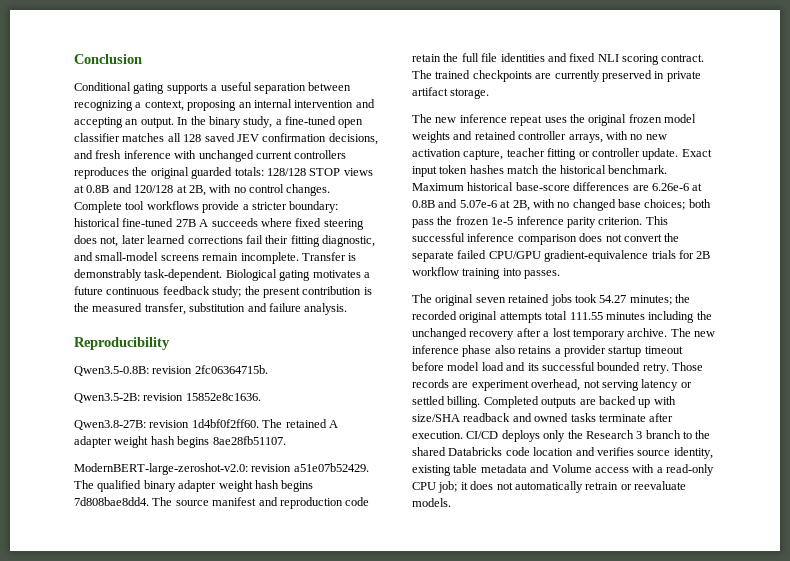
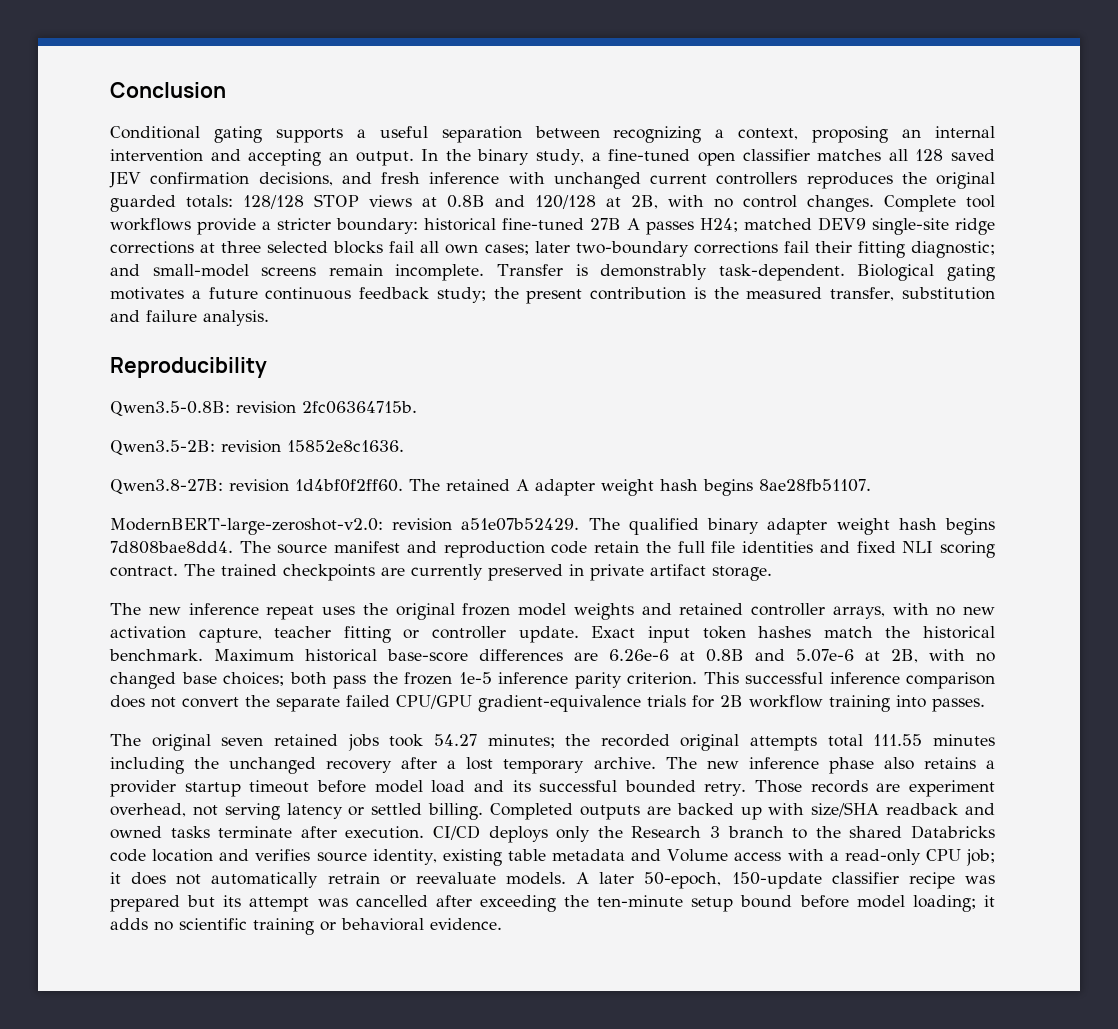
[211,218,364,230] [74,235,186,247] succeeds where fixed steering does not, later learned -> [646,217,995,235] [110,241,689,257] passes H24; matched DEV9 single-site ridge corrections at three selected blocks fail all own cases; later two-boundary
[322,235,375,247] diagnostic, -> [911,241,996,258] diagnostic;
(451, 502) none -> [576,872,995,889] [110,895,995,912] [110,918,502,935] A later 50-epoch, 150-update classifier recipe was prepared but its attempt was cancelled after exceeding the ten-minute setup bound before model loading; it adds no scientific training or behavioral evidence.

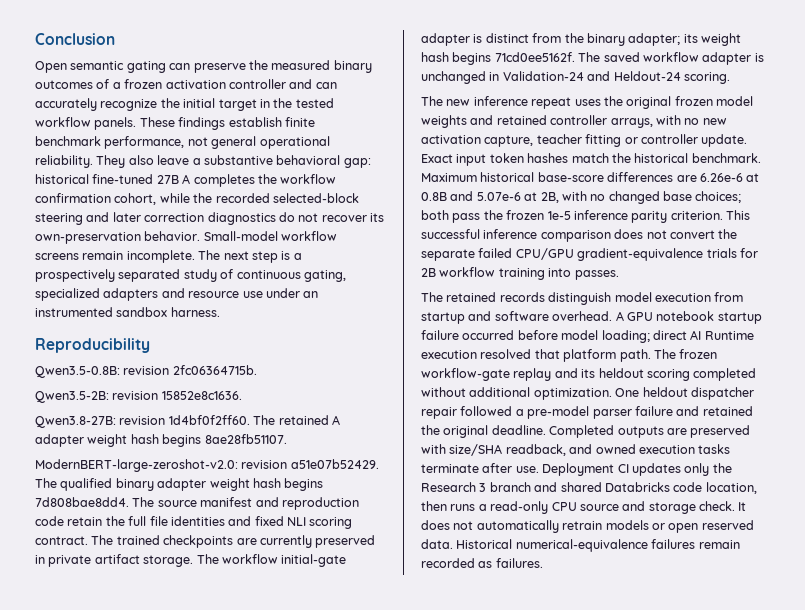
[110,126,995,143] [110,149,995,166] [109,172,995,189] [110,194,995,212] [110,217,995,235] [110,241,996,258] [110,264,995,281] [110,287,995,304] [110,310,269,326] Conditional gating supports a useful separation between recognizing a context, proposing an internal intervention and accepting an output. In the binary study, a fine-tuned open classifier matches all 128 saved JEV confirmation decisions, and fresh inference with unchanged current controllers reproduces the original guarded totals: 128/128 STOP views at 0.8B and 120/128 at 2B, with no control changes. Complete tool workflows provide a stricter boundary: historical fine-tuned 27B A passes H24; matched DEV9 single-site ridge corrections at three selected blocks fail all own cases; later two-boundary corrections fail their fitting diagnostic; and small-model screens remain incomplete. Transfer is demonstrably task-dependent. Biological gating motivates a future continuous feedback study; the present contribution is the measured transfer, substitution and failure analysis. -> [35,60,372,73] [35,79,337,89] [35,98,334,111] [35,117,315,130] [35,136,330,149] [35,155,371,168] [35,174,337,187] [35,193,359,205] [35,212,384,225] [35,231,338,244] [35,250,302,263] [35,269,346,282] [35,288,319,301] [35,307,220,317] Open semantic gating can preserve the measured binary outcomes of a frozen activation controller and can accurately recognize the initial target in the tested workflow panels. These findings establish finite benchmark performance, not general operational reliability. They also leave a substantive behavioral gap: historical fine-tuned 27B A completes the workflow confirmation cohort, while the recorded selected-block steering and later correction diagnostics do not recover its own-preservation behavior. Small-model workflow screens remain incomplete. The next step is a prospectively separated study of continuous gating, specialized adapters and resource use under an instrumented sandbox harness.
(772, 573) none -> [196,554,347,567] [421,33,741,46] [421,52,764,65] [421,71,730,84] The workflow initial-gate adapter is distinct from the binary adapter; its weight hash begins 71cd0ee5162f. The saved workflow adapter is unchanged in Validation-24 and Heldout-24 scoring.
[151,734,995,751] [110,757,996,774] [110,780,995,797] [110,803,484,820] original seven retained jobs took 54.27 minutes; the recorded original attempts total 111.55 minutes including the unchanged recovery after a lost temporary archive. The new inference phase also retains a provider startup timeout before model load and its successful bounded retry. Those records are experiment overhead, not serving latency or settled billing. -> [446,292,744,305] [421,311,762,324] [421,330,754,343] [421,349,718,362] [421,368,757,381] [421,387,754,400] [421,406,753,419] [421,425,546,438] retained records distinguish model execution from startup and software overhead. A GPU notebook startup failure occurred before model loading; direct AI Runtime execution resolved that platform path. The frozen workflow-gate replay and its heldout scoring completed without additional optimization. One heldout dispatcher repair followed a pre-model parser failure and retained the original deadline.
[676,803,762,820] backed up -> [690,425,751,438] preserved
[886,803,959,815] readback -> [505,444,566,456] readback,
(162, 832) none -> [638,445,695,454] execution
[345,825,548,843] execution. CI/CD deploys -> [515,463,681,476] use. Deployment CI updates
[792,826,841,839] to the -> [534,482,558,492] and
[152,849,995,866] [110,872,995,889] [110,895,995,912] [110,918,502,935] location and verifies source identity, existing table metadata and Volume access with a read-only CPU job; it does not automatically retrain or reevaluate models. A later 50-epoch, 150-update classifier recipe was prepared but its attempt was cancelled after exceeding the ten-minute setup bound before model loading; it adds no scientific training or behavioral evidence. -> [705,482,757,494] [421,501,747,514] [421,520,754,533] [421,539,740,552] [421,558,543,568] location, then runs a read-only CPU source and storage check. It does not automatically retrain models or open reserved data. Historical numerical-equivalence failures remain recorded as failures.

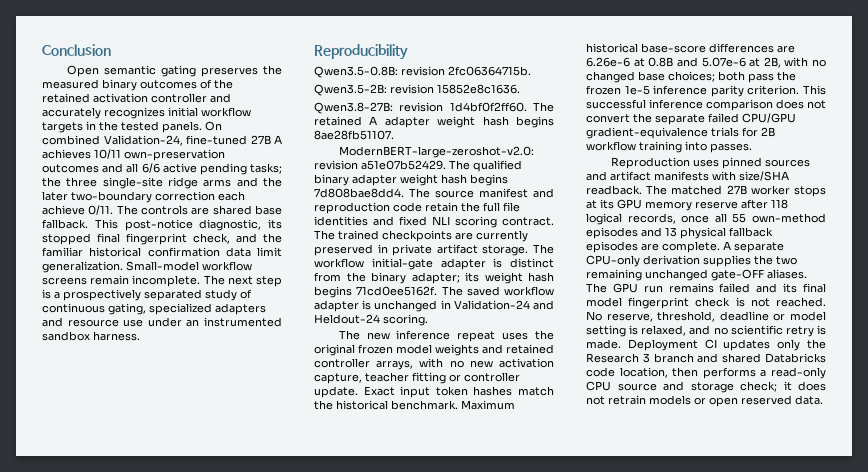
[169,63,246,73] can preserve -> [200,67,258,77] preserves
[112,79,163,89] a frozen -> [214,79,233,89] [42,93,90,103] the retained
[315,82,337,89] [35,98,334,111] [35,117,315,130] [35,136,330,149] [35,155,371,168] [35,174,337,187] [35,193,359,205] [35,212,384,225] [35,231,201,244] can accurately recognize the initial target in the tested workflow panels. These findings establish finite benchmark performance, not general operational reliability. They also leave a substantive behavioral gap: historical fine-tuned 27B A completes the workflow confirmation cohort, while the recorded selected-block steering and later correction diagnostics do not recover its own-preservation behavior. -> [42,107,251,119] [42,121,222,133] [42,135,282,146] [42,149,225,161] [42,163,282,175] [42,177,282,189] [42,191,245,203] [42,205,282,215] [42,219,282,231] [42,233,282,245] [42,247,282,257] [42,261,123,273] accurately recognizes initial workflow targets in the tested panels. On combined Validation-24, fine-tuned 27B A achieves 10/11 own-preservation outcomes and all 6/6 active pending tasks; the three single-site ridge arms and the later two-boundary correction each achieve 0/11. The controls are shared base fallback. This post-notice diagnostic, its stopped final fingerprint check, and the familiar historical confirmation data limit generalization.
[421,292,744,305] [421,311,762,324] [421,330,754,343] [421,349,718,362] [421,368,757,381] [421,387,754,400] [421,406,753,419] [421,425,751,438] [421,444,731,456] [421,463,539,473] The retained records distinguish model execution from startup and software overhead. A GPU notebook startup failure occurred before model loading; direct AI Runtime execution resolved that platform path. The frozen workflow-gate replay and its heldout scoring completed without additional optimization. One heldout dispatcher repair followed a pre-model parser failure and retained the original deadline. Completed outputs are preserved with size/SHA readback, and owned execution tasks terminate after use. -> [610,157,810,169] [586,171,789,181] [586,185,826,197] [586,199,788,211] [586,213,826,225] [586,227,773,239] [586,241,784,253] [586,255,797,267] [586,269,807,281] [586,283,826,293] [586,297,826,309] [586,311,826,322] [586,325,826,337] [586,339,621,349] Reproduction uses pinned sources and artifact manifests with size/SHA readback. The matched 27B worker stops at its GPU memory reserve after 118 logical records, once all 55 own-method episodes and 13 physical fallback episodes are complete. A separate CPU-only derivation supplies the two remaining unchanged gate-OFF aliases. The GPU run remains failed and its final model fingerprint check is not reached. No reserve, threshold, deadline or model setting is relaxed, and no scientific retry is made.
[450,504,476,511] runs -> [702,367,756,379] performs
[699,501,747,511] [421,520,559,533] check. It does not automatically -> [740,381,826,392] [586,396,605,405] check; it does not
[456,539,740,552] [421,558,543,568] Historical numerical-equivalence failures remain recorded as failures. -> (823, 400) none

